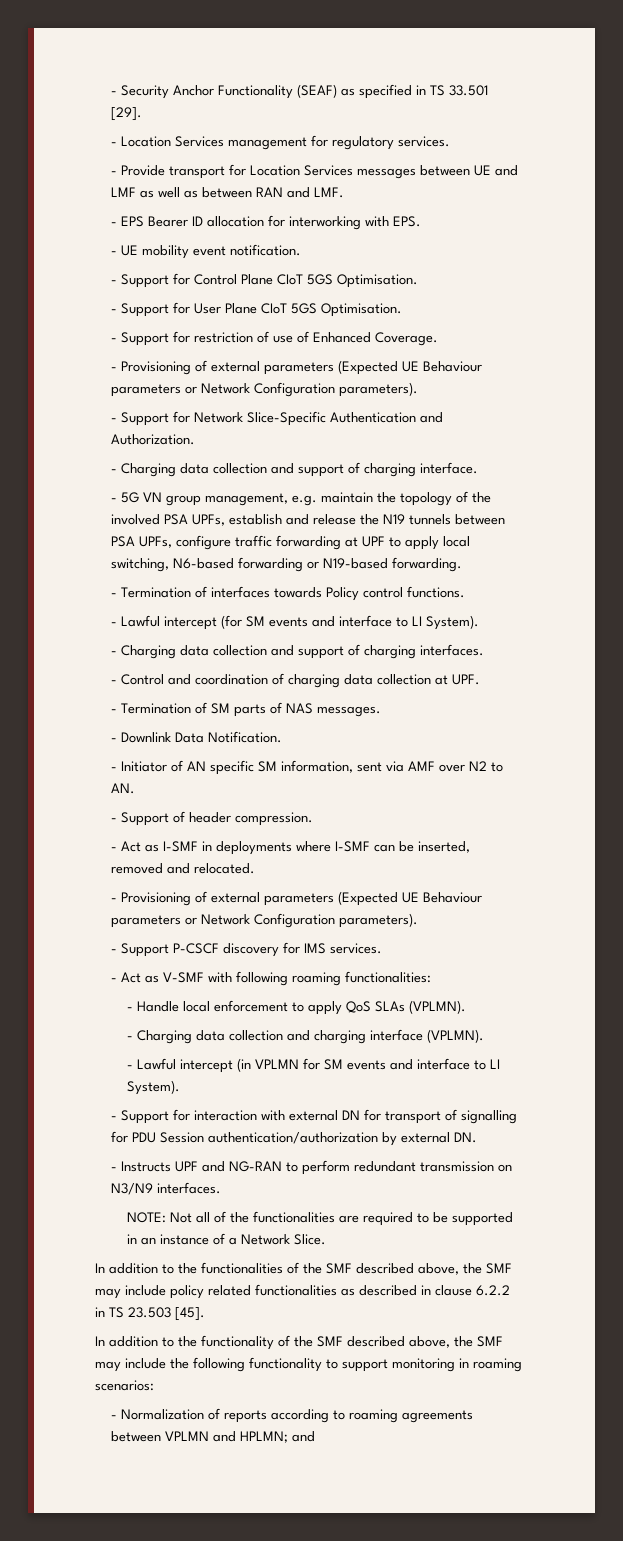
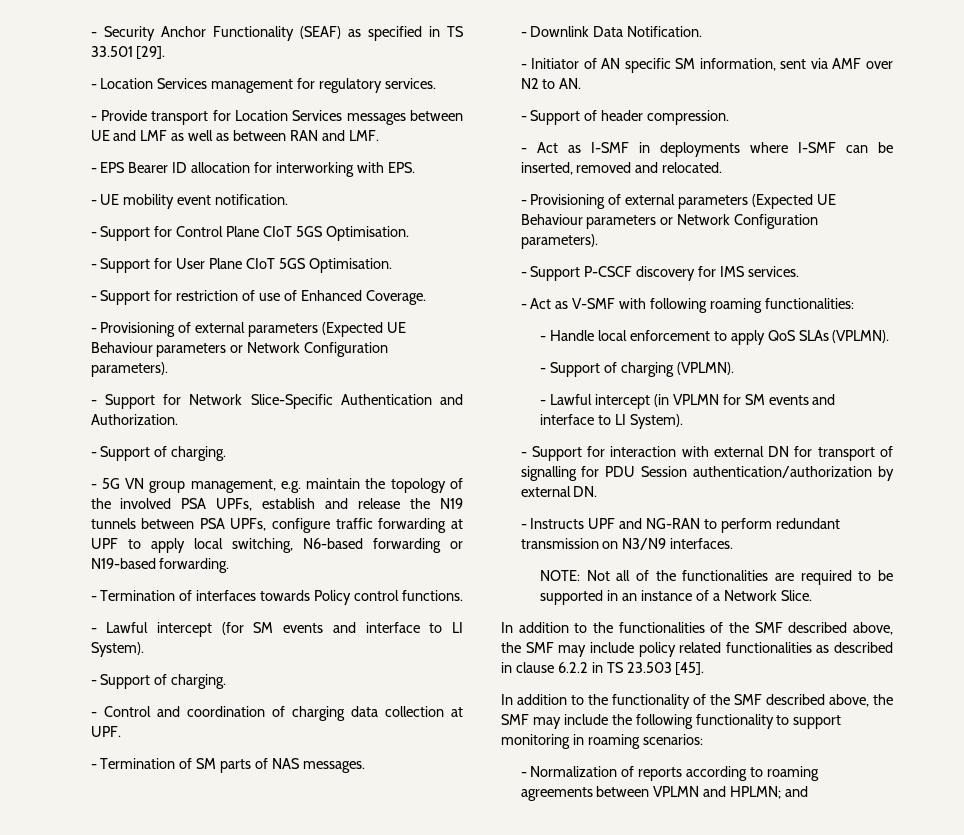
[121,462,479,477] Charging data collection and support of charging interface. -> [100,446,227,461] Support of charging.
[121,644,485,659] Charging data collection and support of charging interfaces. -> [100,674,227,689] Support of charging.
[137,1029,424,1044] Charging data collection and charging interface -> [550,362,674,377] Support of charging

